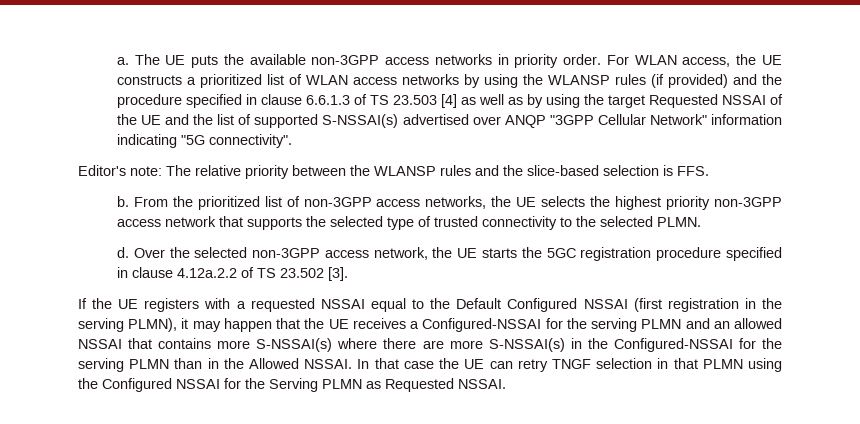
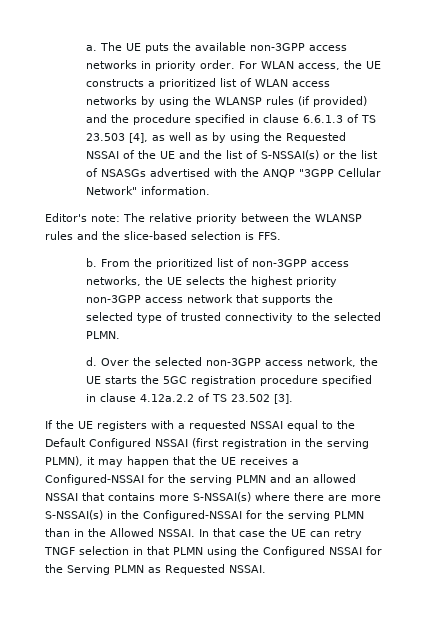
[440,94,457,108] [4] -> [129,133,149,143] [4],
[607,95,645,108] target -> (283, 136) none
[254,114,783,128] [116,134,292,148] supported S-NSSAI(s) advertised over ANQP "3GPP Cellular Network" information indicating "5G connectivity". -> [261,150,379,160] [86,168,382,178] [86,186,211,195] S-NSSAI(s) or the list of NSASGs advertised with the ANQP "3GPP Cellular Network" information.

